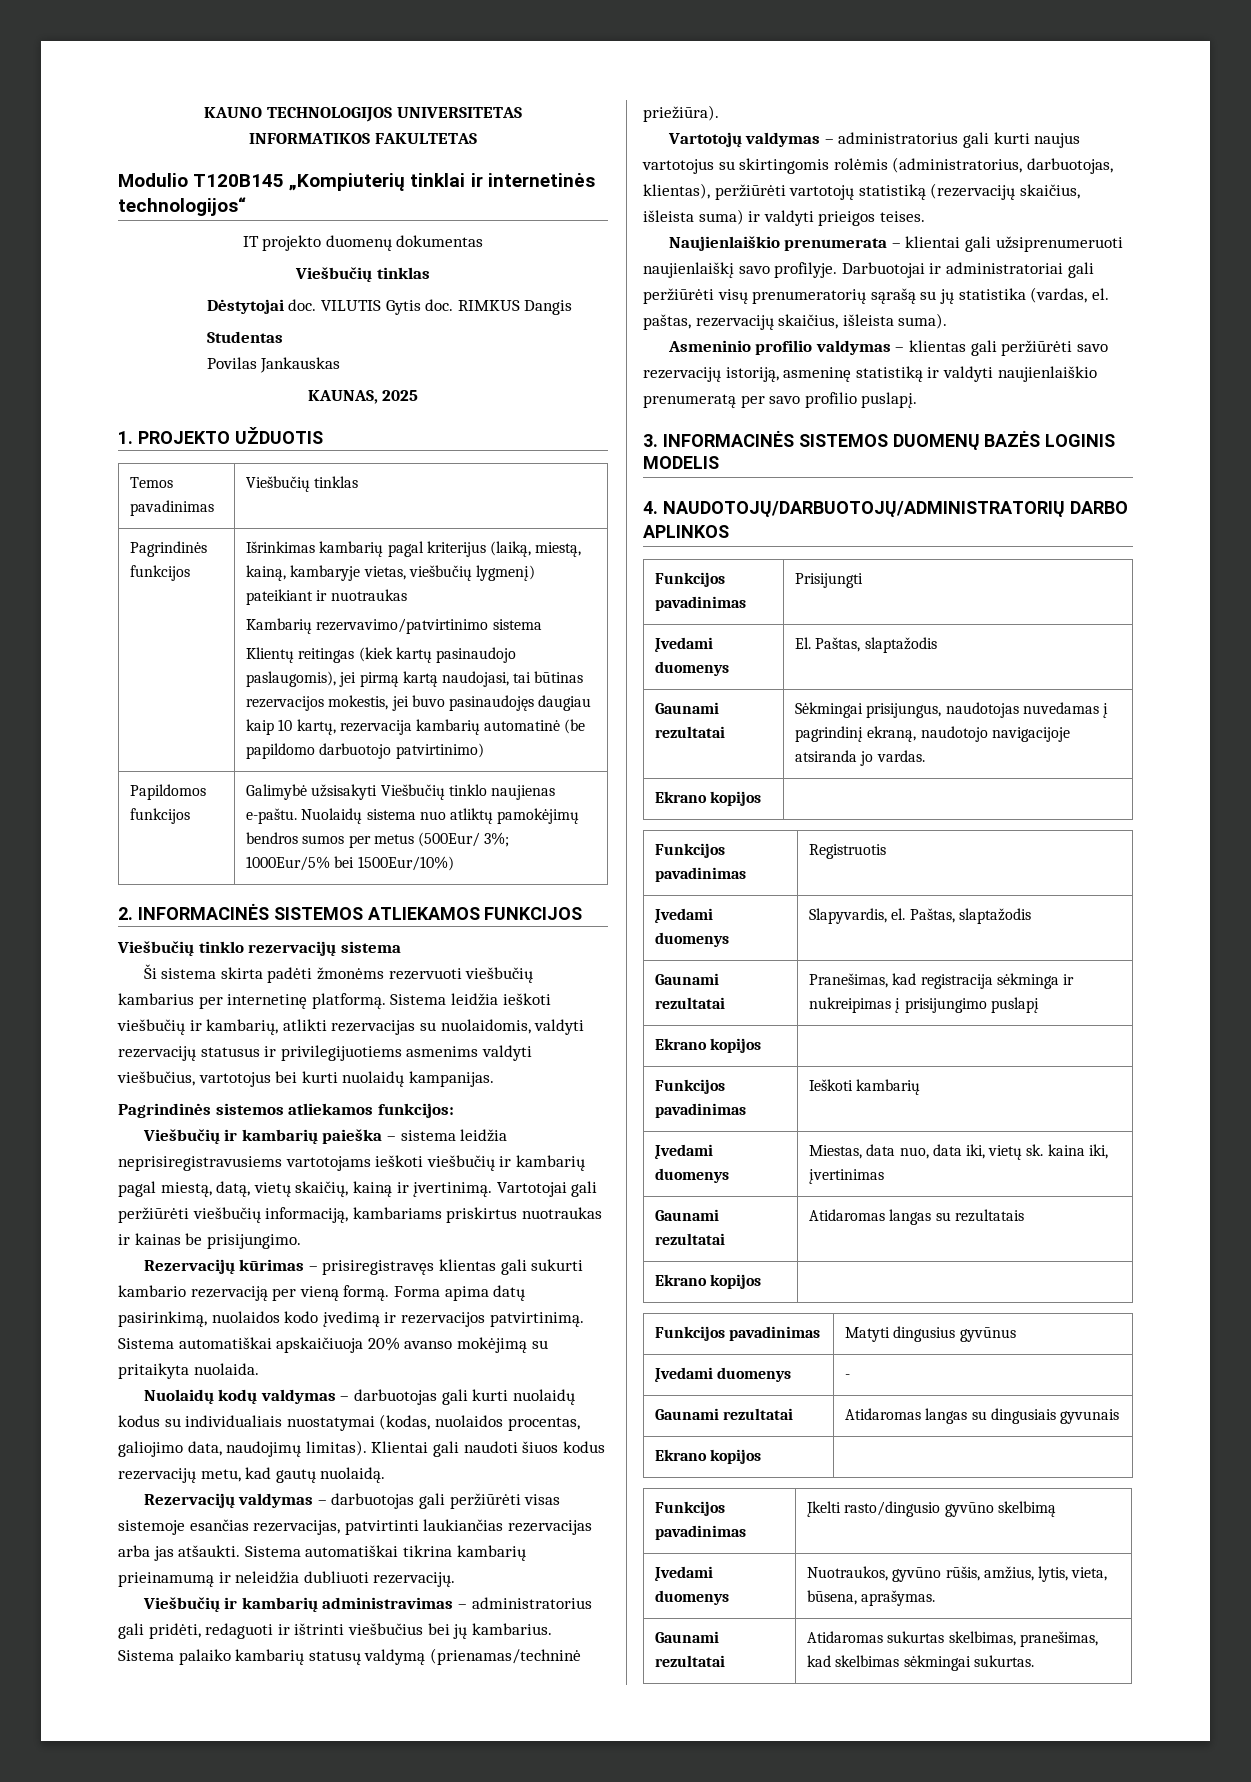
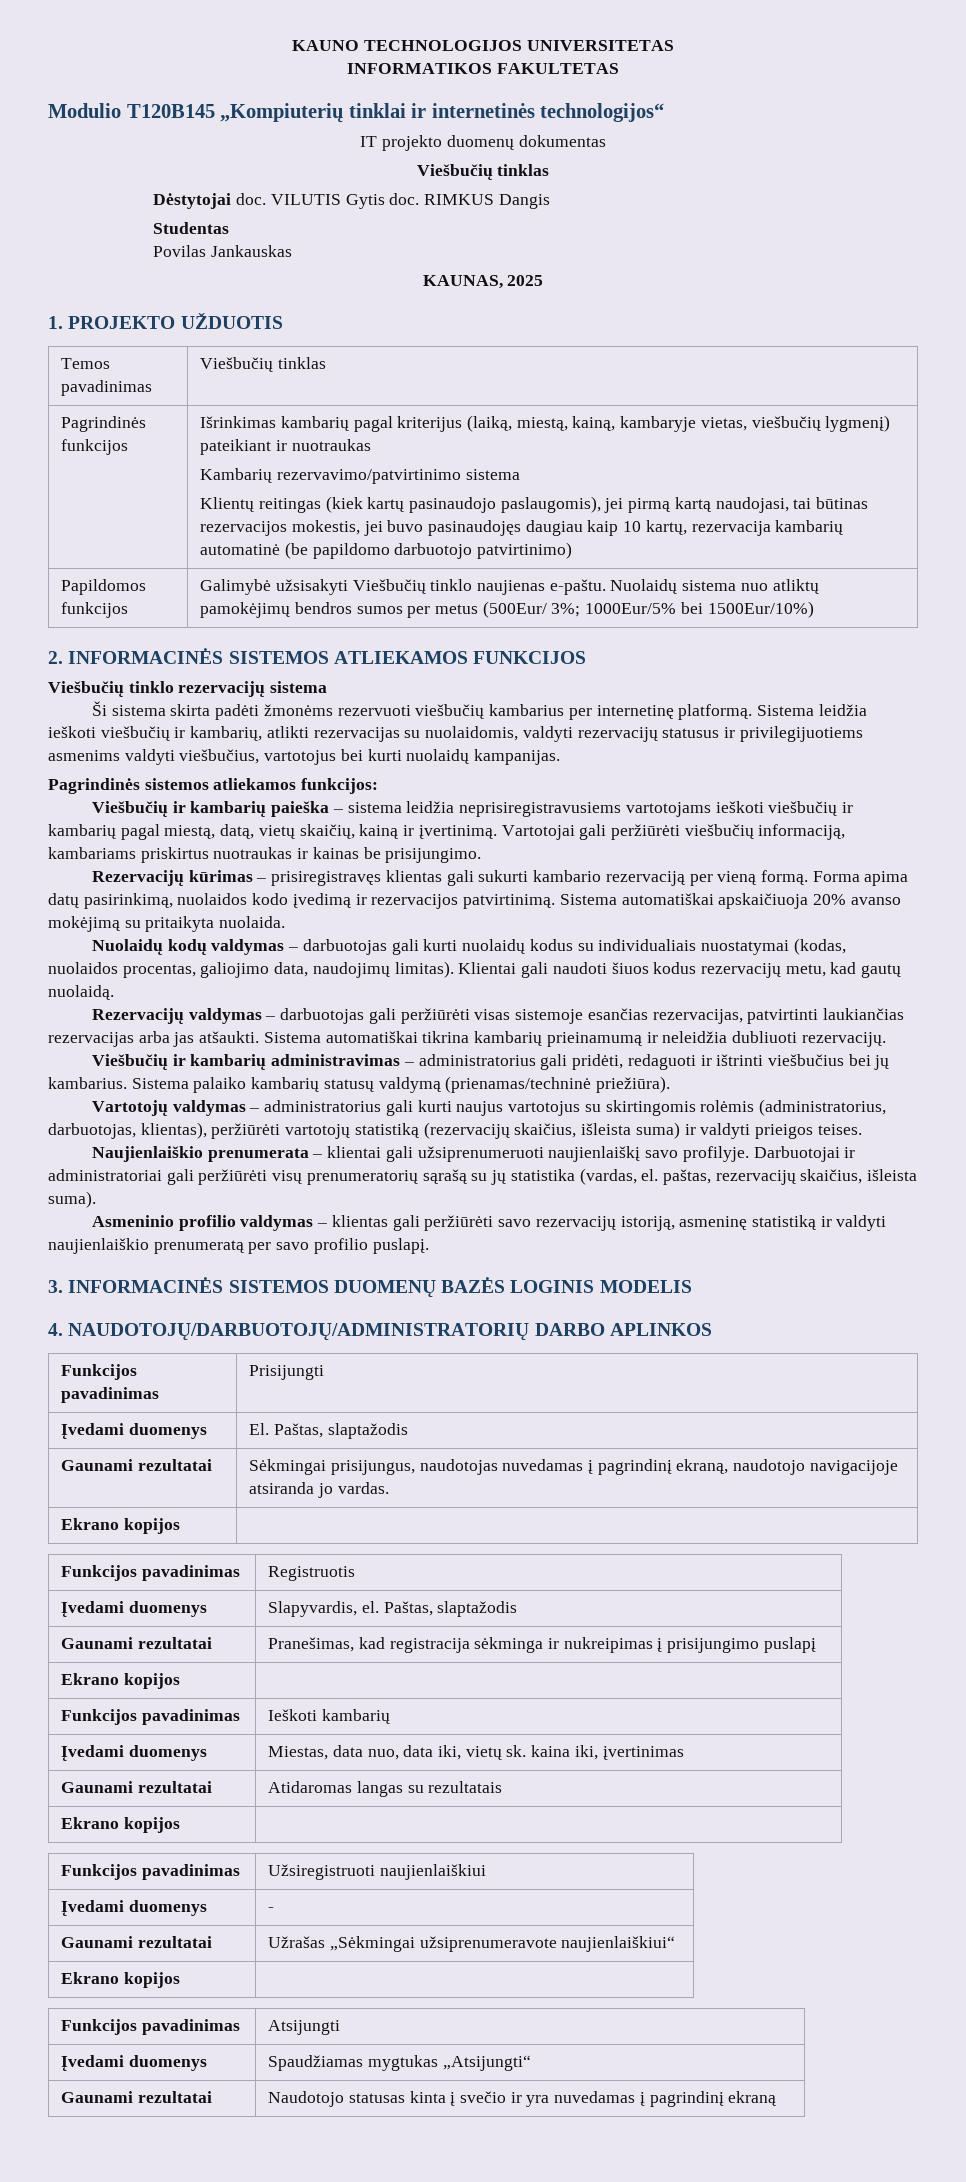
[845,1326,1016,1342] Matyti dingusius gyvūnus -> [268,1864,486,1880] Užsiregistruoti naujienlaiškiui
[845,1408,1120,1424] [655,1449,762,1464] [655,1501,726,1516] [655,1525,747,1540] [807,1501,1056,1517] [655,1566,714,1581] [655,1590,730,1605] [807,1566,1108,1582] [807,1590,936,1606] [655,1631,720,1643] [655,1655,726,1667] [807,1631,1098,1647] [807,1655,1034,1671] Atidaromas langas su dingusiais gyvunais // Ekrano kopijos | // Funkcijos pavadinimas | Įkelti rasto/dingusio gyvūno skelbimą // Įvedami duomenys | Nuotraukos, gyvūno rūšis, amžius, lytis, vieta, būsena, aprašymas. // Gaunami rezultatai | Atidaromas sukurtas skelbimas, pranešimas, kad skelbimas sėkmingai sukurtas. -> [268,1936,676,1952] [61,1972,180,1988] [61,2019,240,2035] [268,2020,341,2035] [61,2055,207,2071] [268,2055,531,2071] [61,2091,212,2103] [268,2091,777,2107] Užrašas „Sėkmingai užsiprenumeravote naujienlaiškiui“ // Ekrano kopijos | // Funkcijos pavadinimas | Atsijungti // Įvedami duomenys | Spaudžiamas mygtukas „Atsijungti“ // Gaunami rezultatai | Naudotojo statusas kinta į svečio ir yra nuvedamas į pagrindinį ekraną

